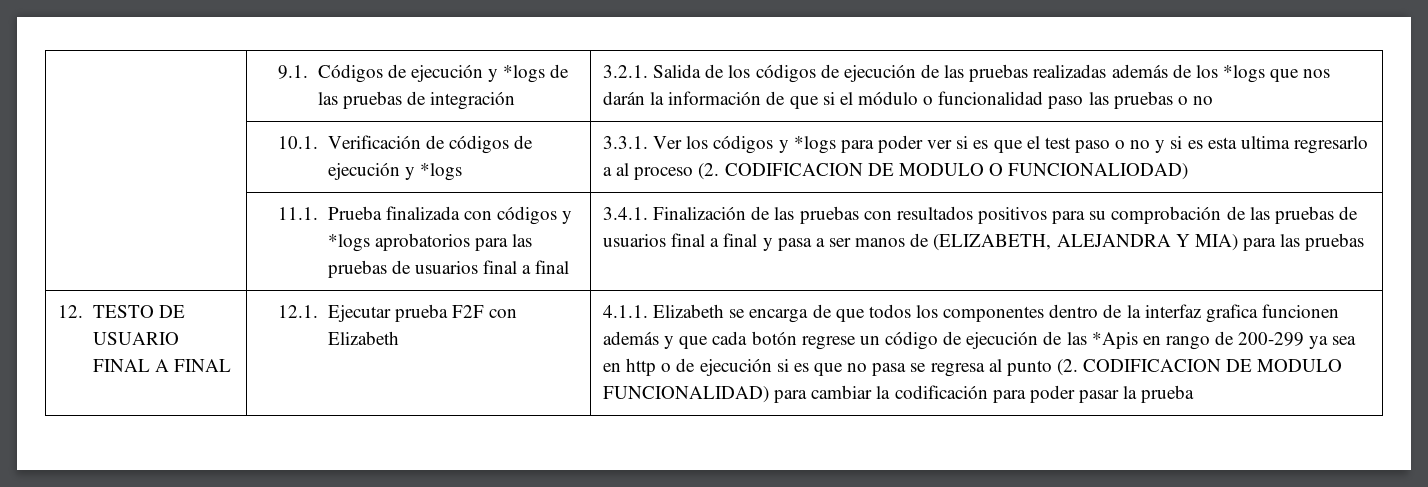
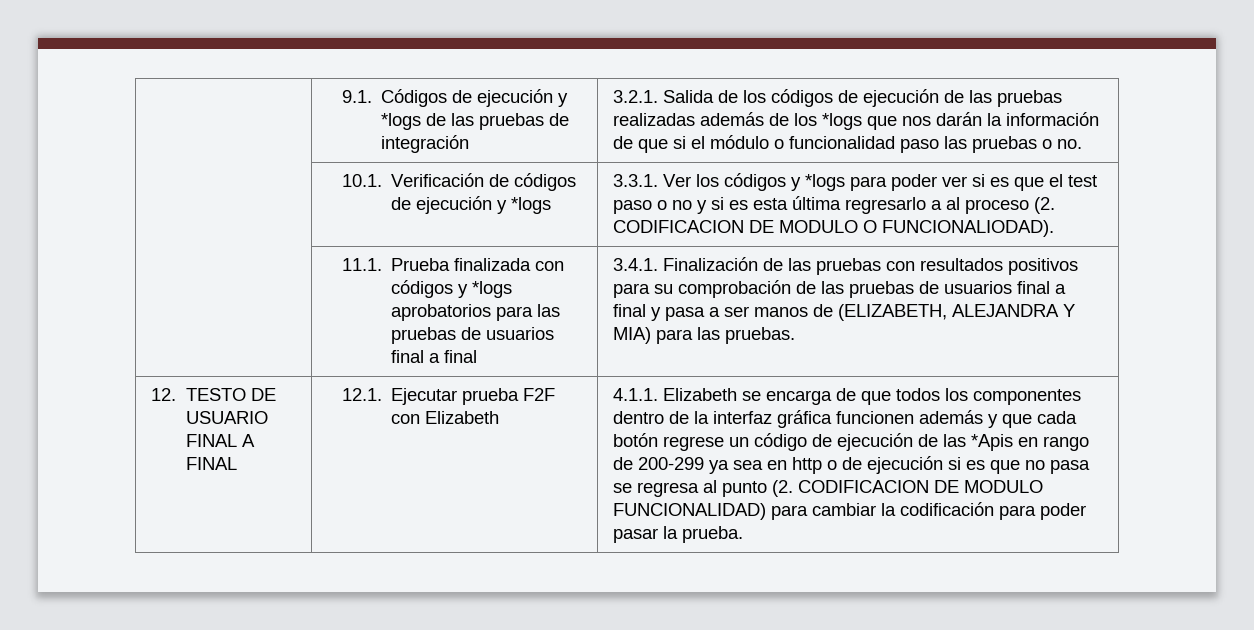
[1192,96,1213,105] no -> [1057,139,1083,149] no.
[1240,136,1290,149] ultima -> [792,196,842,210] última
[1008,163,1189,180] FUNCIONALIODAD) -> [882,220,1055,237] FUNCIONALIODAD).
[1305,233,1365,251] pruebas -> [725,327,796,344] pruebas.
[1205,304,1258,323] grafica -> [777,410,833,428] gráfica
[1141,385,1195,403] prueba -> [682,526,744,543] prueba.

